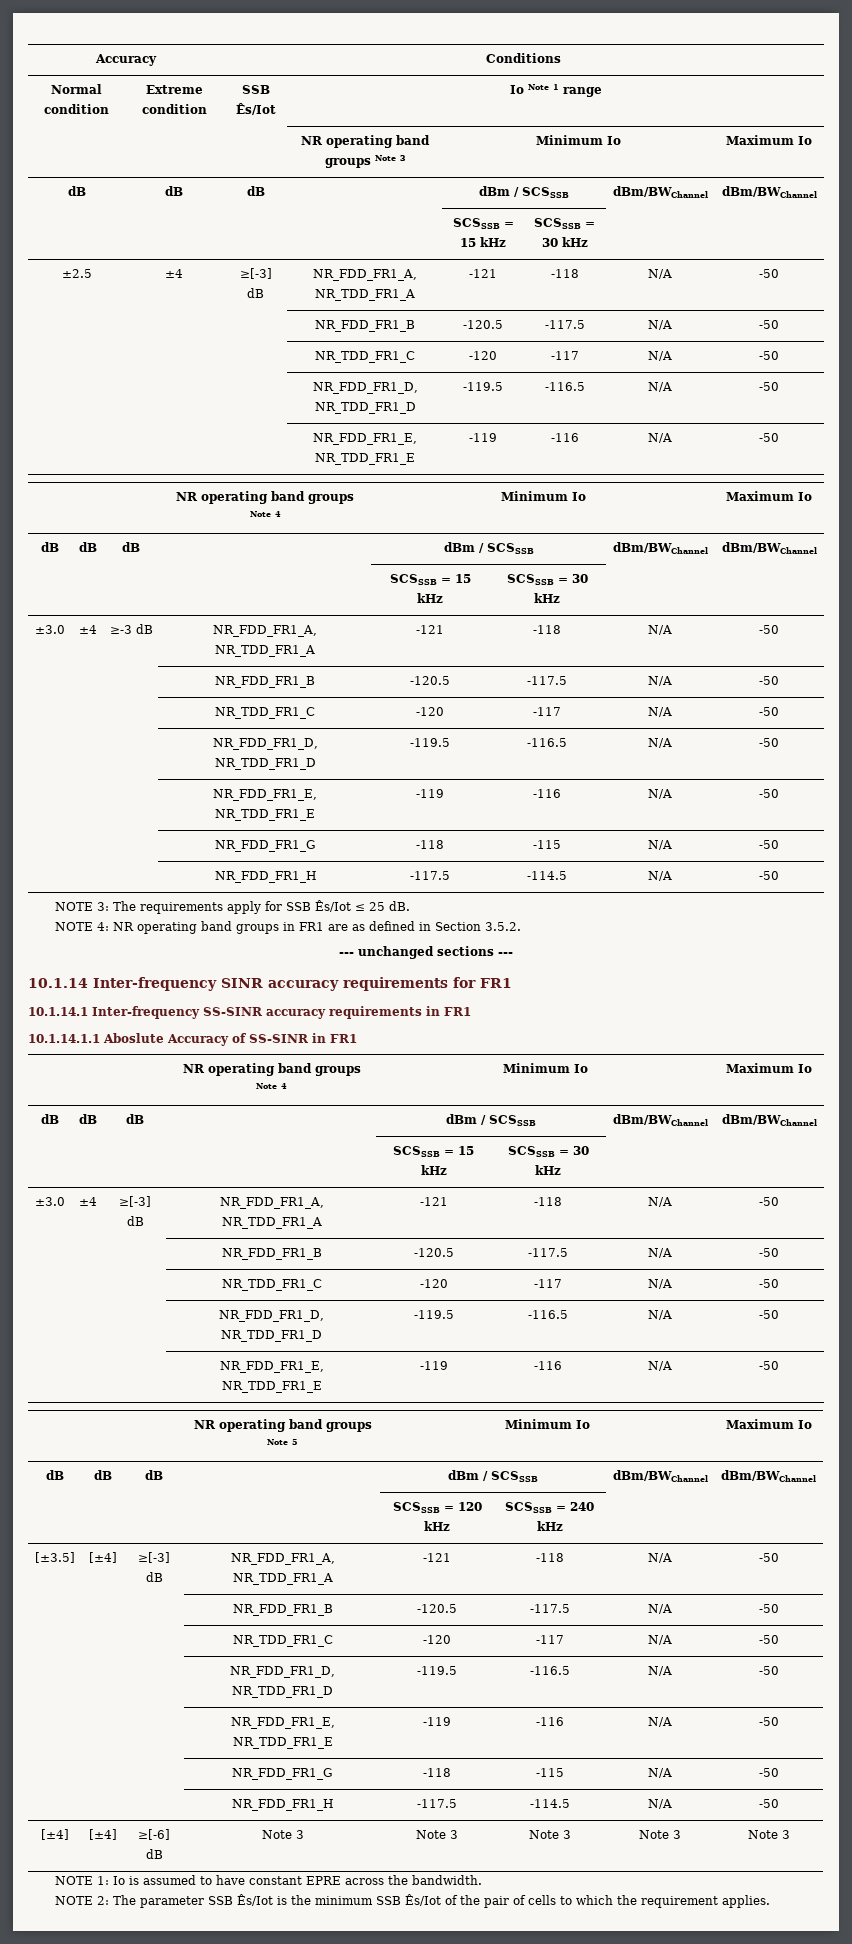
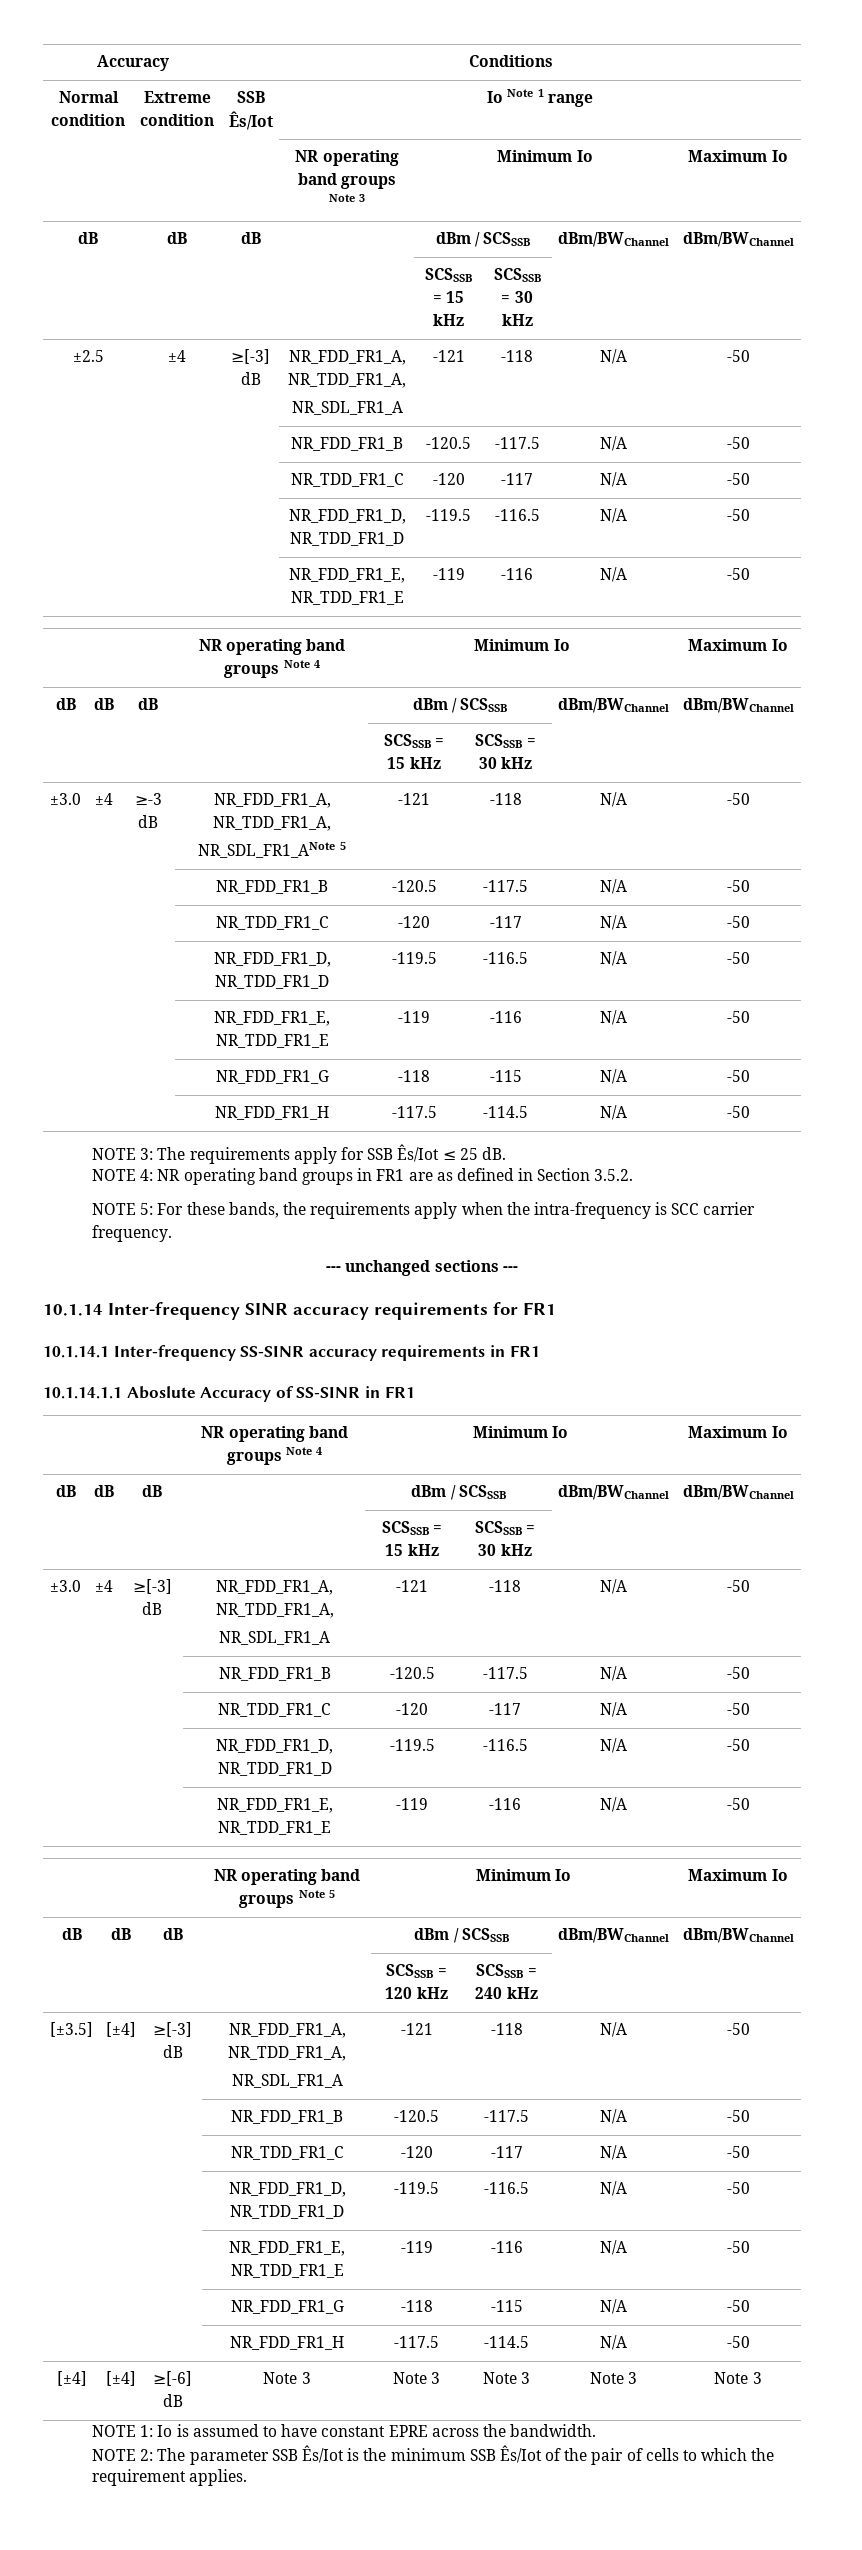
[315,289,415,301] NR_TDD_FR1_A -> [288,373,406,388] [291,401,403,415] NR_TDD_FR1_A, // NR_SDL_FR1_A
[215,645,315,657] NR_TDD_FR1_A -> [213,816,331,831] [198,842,346,858] NR_TDD_FR1_A, // NR_SDL_FR1_ANote 5
(522, 926) none -> [92,1202,756,1219] [92,1225,173,1242] // NOTE 5: For these bands, the requirements apply when the intra-frequency is SCC carrier frequency.
[221,1217,322,1229] NR_TDD_FR1_A -> [215,1603,334,1618] [219,1631,330,1645] NR_TDD_FR1_A, // NR_SDL_FR1_A
[232,1573,333,1585] NR_TDD_FR1_A -> [228,2046,346,2061] [231,2074,343,2088] NR_TDD_FR1_A, // NR_SDL_FR1_A

